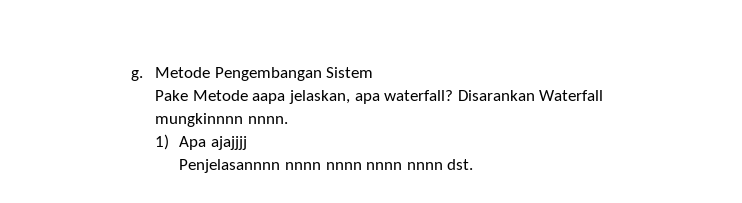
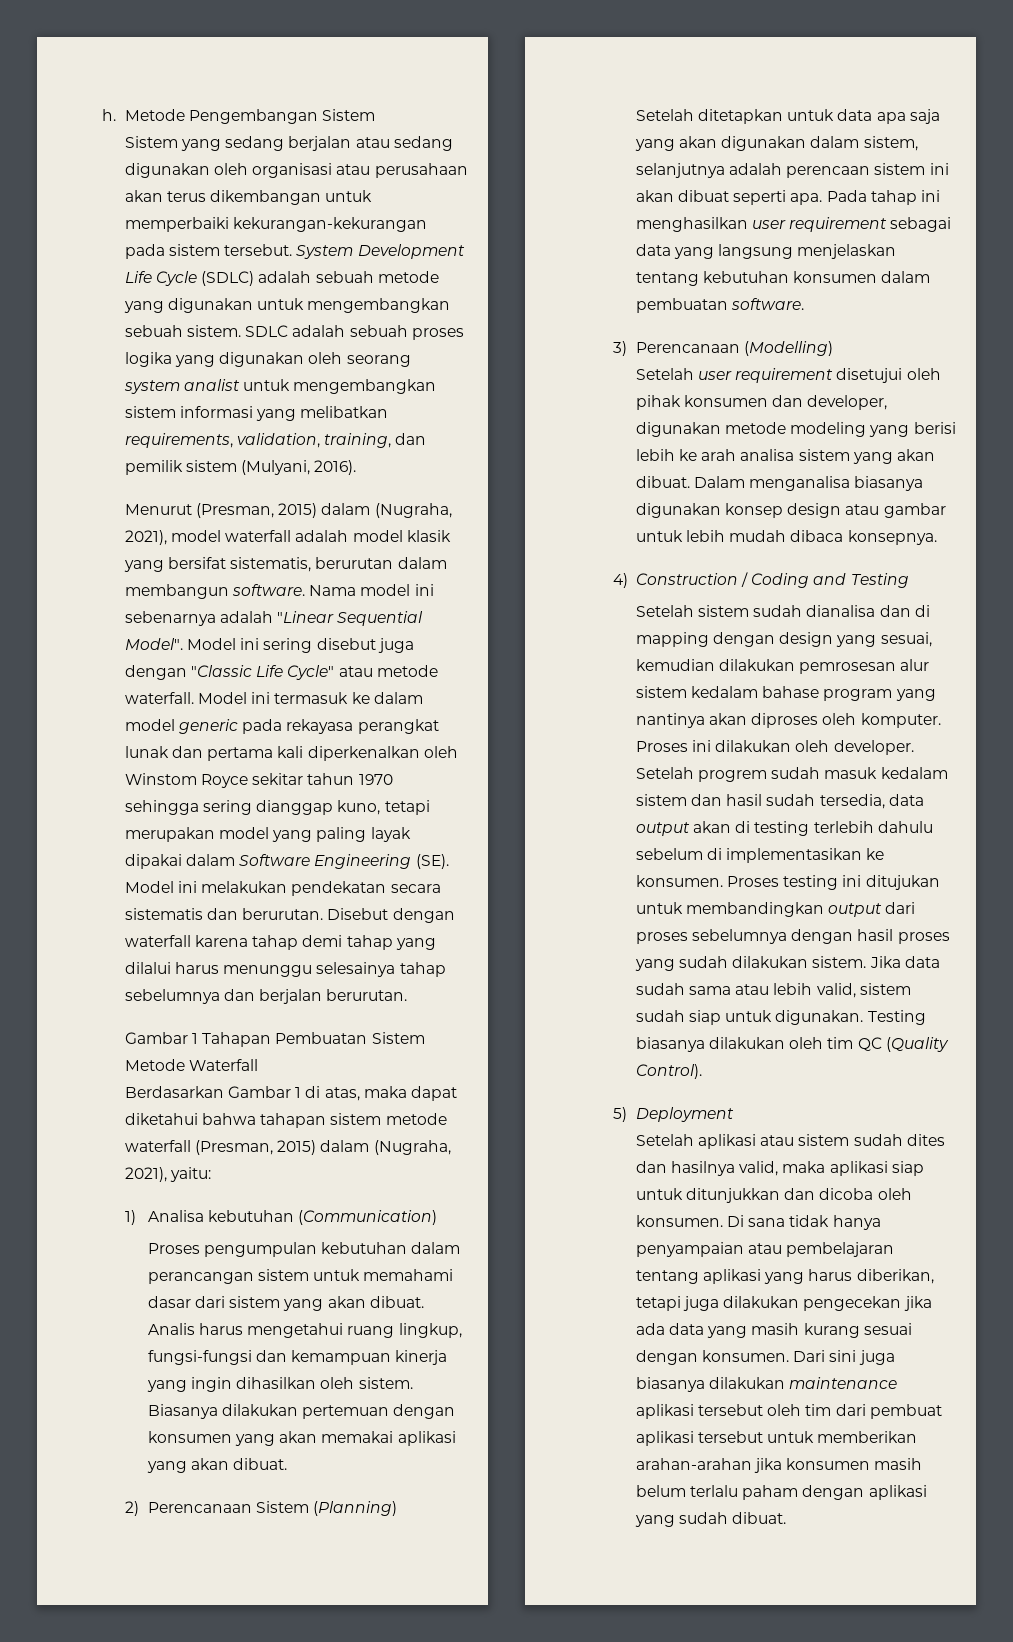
[131,70,144,81] g. -> [101,109,116,121] h.
[155,90,604,104] [155,113,288,127] [155,134,247,150] [179,159,474,173] Pake Metode aapa jelaskan, apa waterfall? Disarankan Waterfall mungkinnnn nnnn. // 1) Apa ajajjjj // Penjelasannnn nnnn nnnn nnnn nnnn dst. -> [124,136,453,151] [124,163,468,178] [124,190,373,205] [124,217,428,232] [124,244,465,259] [124,271,439,286] [123,298,451,313] [124,325,464,340] [124,352,411,367] [123,379,437,394] [124,406,389,421] [124,433,427,448] [124,460,357,475] [124,503,452,518] [124,530,451,545] [123,557,447,572] [124,584,434,599] [124,611,424,626] [124,638,414,653] [124,665,438,680] [124,692,423,704] [124,719,439,734] [124,746,458,761] [124,773,393,788] [124,800,430,815] [124,827,411,842] [124,854,449,869] [124,881,441,896] [124,908,455,923] [124,935,436,950] [124,962,446,977] [124,989,408,1004] [124,1032,425,1047] [124,1059,259,1071] [124,1086,458,1101] [124,1113,447,1128] [124,1140,451,1155] [124,1167,212,1182] [124,1210,438,1225] [147,1242,461,1257] [147,1269,454,1284] [147,1296,424,1311] [147,1323,462,1338] [147,1350,448,1365] [146,1377,413,1392] [147,1404,456,1419] [147,1431,456,1446] [146,1458,288,1473] [124,1501,398,1516] [635,109,940,124] [634,136,918,151] [635,163,949,178] [635,190,941,205] [635,217,952,232] [635,244,897,259] [635,271,931,286] [635,298,805,313] [612,341,834,356] [635,368,941,383] [635,395,888,410] [635,422,956,437] [635,449,936,464] [635,476,924,491] [635,503,946,518] [635,530,937,545] [612,572,909,588] [635,605,930,617] [635,632,932,647] [635,659,930,674] [635,686,936,701] [635,713,941,728] [635,740,914,755] [635,767,948,782] [635,794,924,809] [635,821,933,836] [635,848,885,863] [635,875,940,890] [635,902,916,917] [635,929,950,944] [634,956,940,971] [635,983,911,998] [635,1010,926,1025] [635,1037,949,1052] [635,1064,702,1079] [612,1107,734,1122] [635,1134,945,1149] [635,1161,924,1176] [635,1188,912,1203] [635,1215,881,1230] [635,1242,895,1257] [635,1269,934,1284] [635,1296,932,1311] [635,1323,912,1338] [635,1350,895,1365] [635,1377,898,1392] [635,1404,942,1419] [635,1431,918,1446] [635,1458,923,1473] [635,1485,927,1500] [634,1512,787,1527] Sistem yang sedang berjalan atau sedang digunakan oleh organisasi atau perusahaan akan terus dikembangan untuk memperbaiki kekurangan-kekurangan pada sistem tersebut. System Development Life Cycle (SDLC) adalah sebuah metode yang digunakan untuk mengembangkan sebuah sistem. SDLC adalah sebuah proses logika yang digunakan oleh seorang system analist untuk mengembangkan sistem informasi yang melibatkan requirements, validation, training, dan pemilik sistem (Mulyani, 2016). // Menurut (Presman, 2015) dalam (Nugraha, 2021), model waterfall adalah model klasik yang bersifat sistematis, berurutan dalam membangun software. Nama model ini sebenarnya adalah "Linear Sequential Model". Model ini sering disebut juga dengan "Classic Life Cycle" atau metode waterfall. Model ini termasuk ke dalam model generic pada rekayasa perangkat lunak dan pertama kali diperkenalkan oleh Winstom Royce sekitar tahun 1970 sehingga sering dianggap kuno, tetapi merupakan model yang paling layak dipakai dalam Software Engineering (SE). Model ini melakukan pendekatan secara sistematis dan berurutan. Disebut dengan waterfall karena tahap demi tahap yang dilalui harus menunggu selesainya tahap sebelumnya dan berjalan berurutan. // Gambar 1 Tahapan Pembuatan Sistem Metode Waterfall // Berdasarkan Gambar 1 di atas, maka dapat diketahui bahwa tahapan sistem metode waterfall (Presman, 2015) dalam (Nugraha, 2021), yaitu: // 1) Analisa kebutuhan (Communication) // Proses pengumpulan kebutuhan dalam perancangan sistem untuk memahami dasar dari sistem yang akan dibuat. Analis harus mengetahui ruang lingkup, fungsi-fungsi dan kemampuan kinerja yang ingin dihasilkan oleh sistem. Biasanya dilakukan pertemuan dengan konsumen yang akan memakai aplikasi yang akan dibuat. // 2) Perencanaan Sistem (Planning) // Setelah ditetapkan untuk data apa saja yang akan digunakan dalam sistem, selanjutnya adalah perencaan sistem ini akan dibuat seperti apa. Pada tahap ini menghasilkan user requirement sebagai data yang langsung menjelaskan tentang kebutuhan konsumen dalam pembuatan software. // 3) Perencanaan (Modelling) // Setelah user requirement disetujui oleh pihak konsumen dan developer, digunakan metode modeling yang berisi lebih ke arah analisa sistem yang akan dibuat. Dalam menganalisa biasanya digunakan konsep design atau gambar untuk lebih mudah dibaca konsepnya. // 4) Construction / Coding and Testing // Setelah sistem sudah dianalisa dan di mapping dengan design yang sesuai, kemudian dilakukan pemrosesan alur sistem kedalam bahase program yang nantinya akan diproses oleh komputer. Proses ini dilakukan oleh developer. Setelah progrem sudah masuk kedalam sistem dan hasil sudah tersedia, data output akan di testing terlebih dahulu sebelum di implementasikan ke konsumen. Proses testing ini ditujukan untuk membandingkan output dari proses sebelumnya dengan hasil proses yang sudah dilakukan sistem. Jika data sudah sama atau lebih valid, sistem sudah siap untuk digunakan. Testing biasanya dilakukan oleh tim QC (Quality Control). // 5) Deployment // Setelah aplikasi atau sistem sudah dites dan hasilnya valid, maka aplikasi siap untuk ditunjukkan dan dicoba oleh konsumen. Di sana tidak hanya penyampaian atau pembelajaran tentang aplikasi yang harus diberikan, tetapi juga dilakukan pengecekan jika ada data yang masih kurang sesuai dengan konsumen. Dari sini juga biasanya dilakukan maintenance aplikasi tersebut oleh tim dari pembuat aplikasi tersebut untuk memberikan arahan-arahan jika konsumen masih belum terlalu paham dengan aplikasi yang sudah dibuat.

